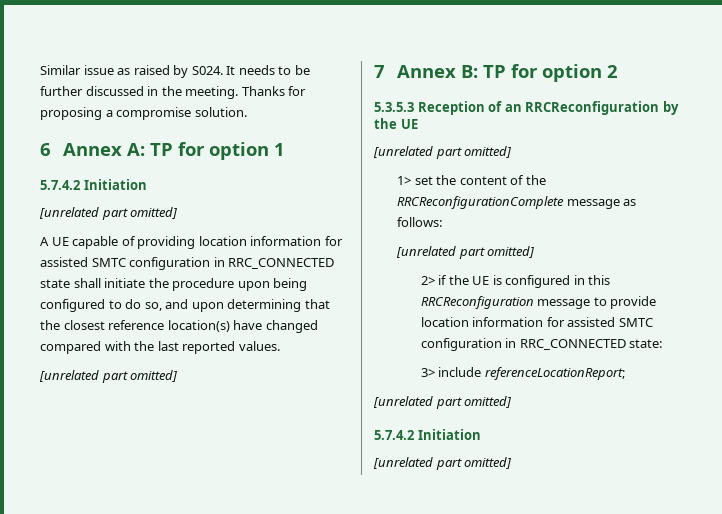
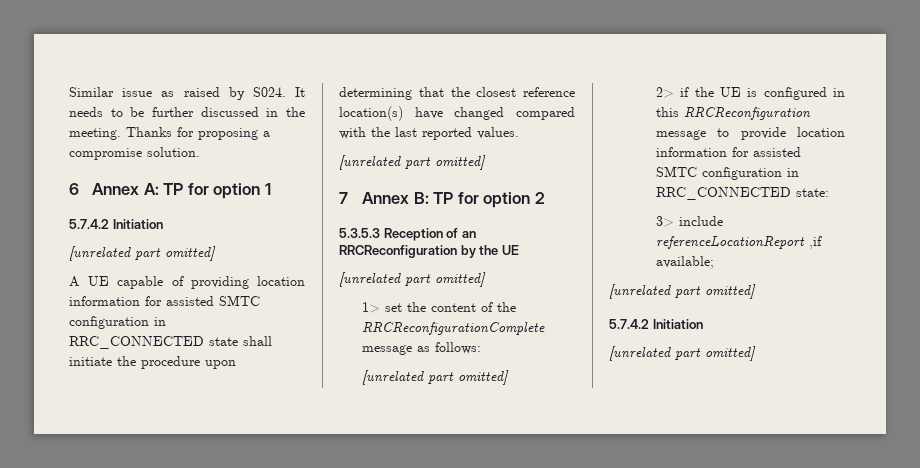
[273,278,308,291] [40,299,224,312] being configured to do so, and upon -> (236, 364) none
[484,367,625,380] referenceLocationReport; -> [655,236,822,249] [655,256,714,269] referenceLocationReport ,if available;

